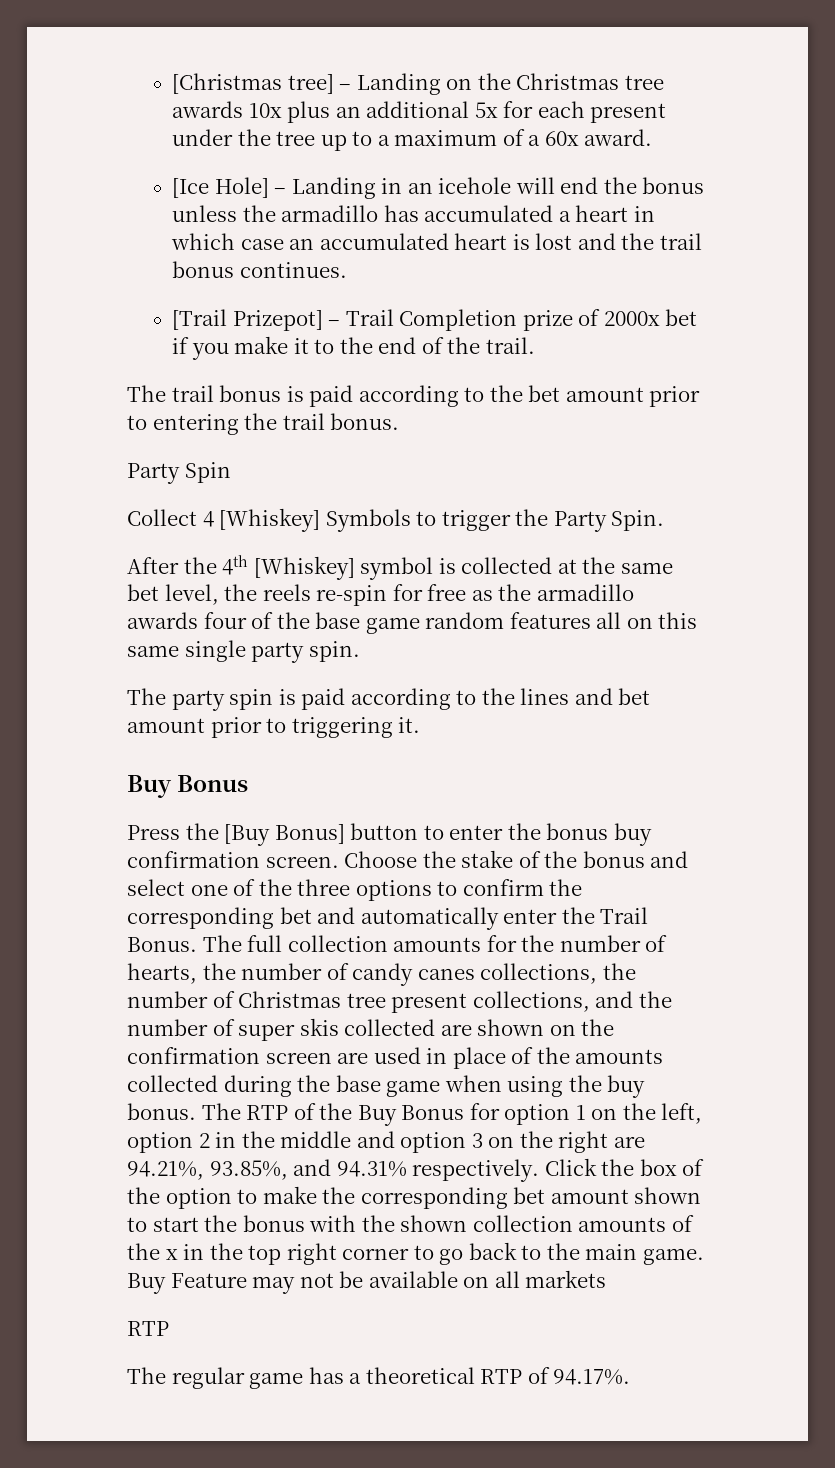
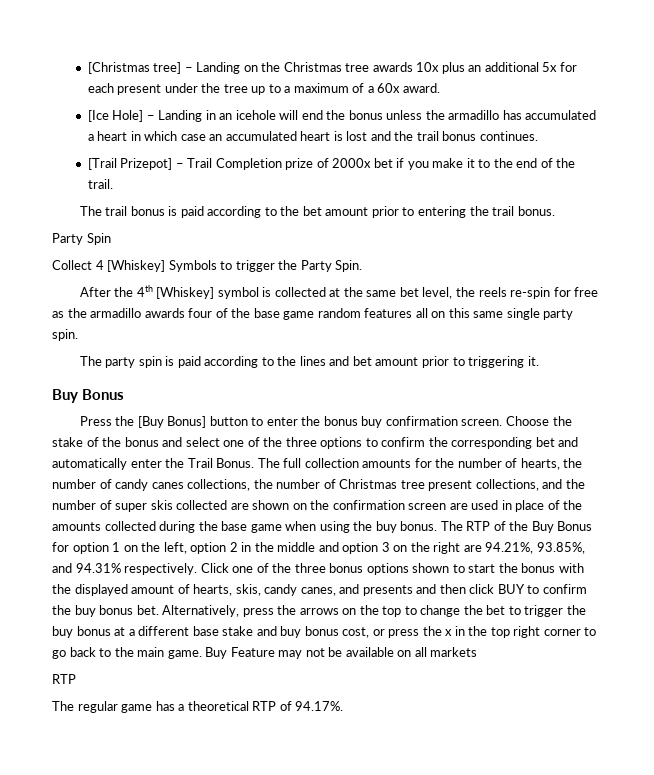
[601,1159,705,1176] [127,1186,629,1209] the box of the option to make the corresponding bet amount -> [232,563,409,575] one of the three bonus options
[400,1215,694,1232] shown collection amounts of -> [74,584,587,596] [52,605,586,617] [52,626,420,638] displayed amount of hearts, skis, candy canes, and presents and then click BUY to confirm the buy bonus bet. Alternatively, press the arrows on the top to change the bet to trigger the buy bonus at a different base stake and buy bonus cost, or press

